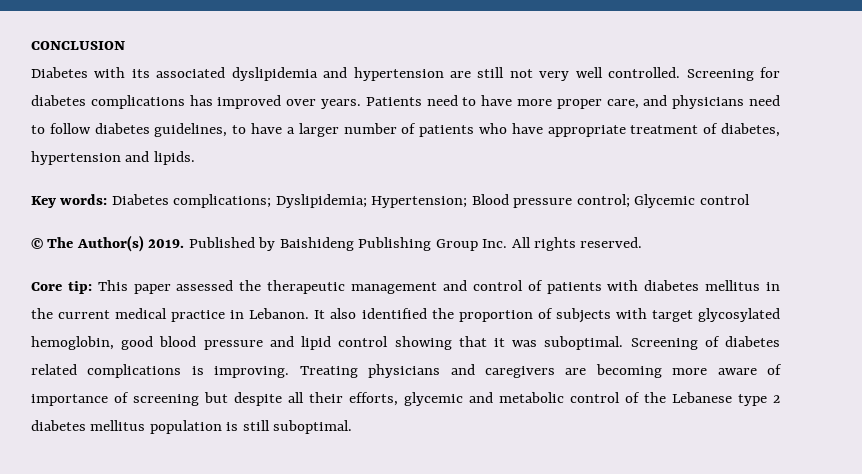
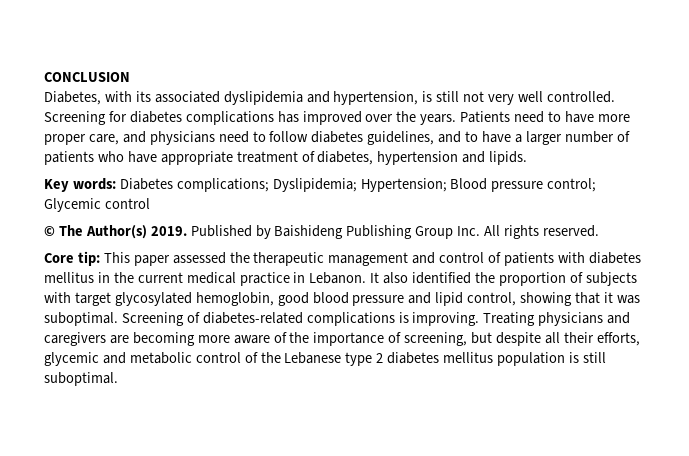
[31,67,88,78] Diabetes -> [44,91,101,105] Diabetes,
[353,67,471,81] hypertension are -> [333,91,433,105] hypertension, is
(317, 102) none -> [396,111,417,122] the
(228, 130) none -> [438,131,462,143] and
[338,336,389,347] control -> [467,292,517,306] control,
[724,336,780,347] [31,364,77,375] diabetes related -> [202,312,303,324] diabetes-related
(782, 369) none -> [289,332,310,343] the
[133,394,199,406] screening -> [404,332,468,346] screening,

